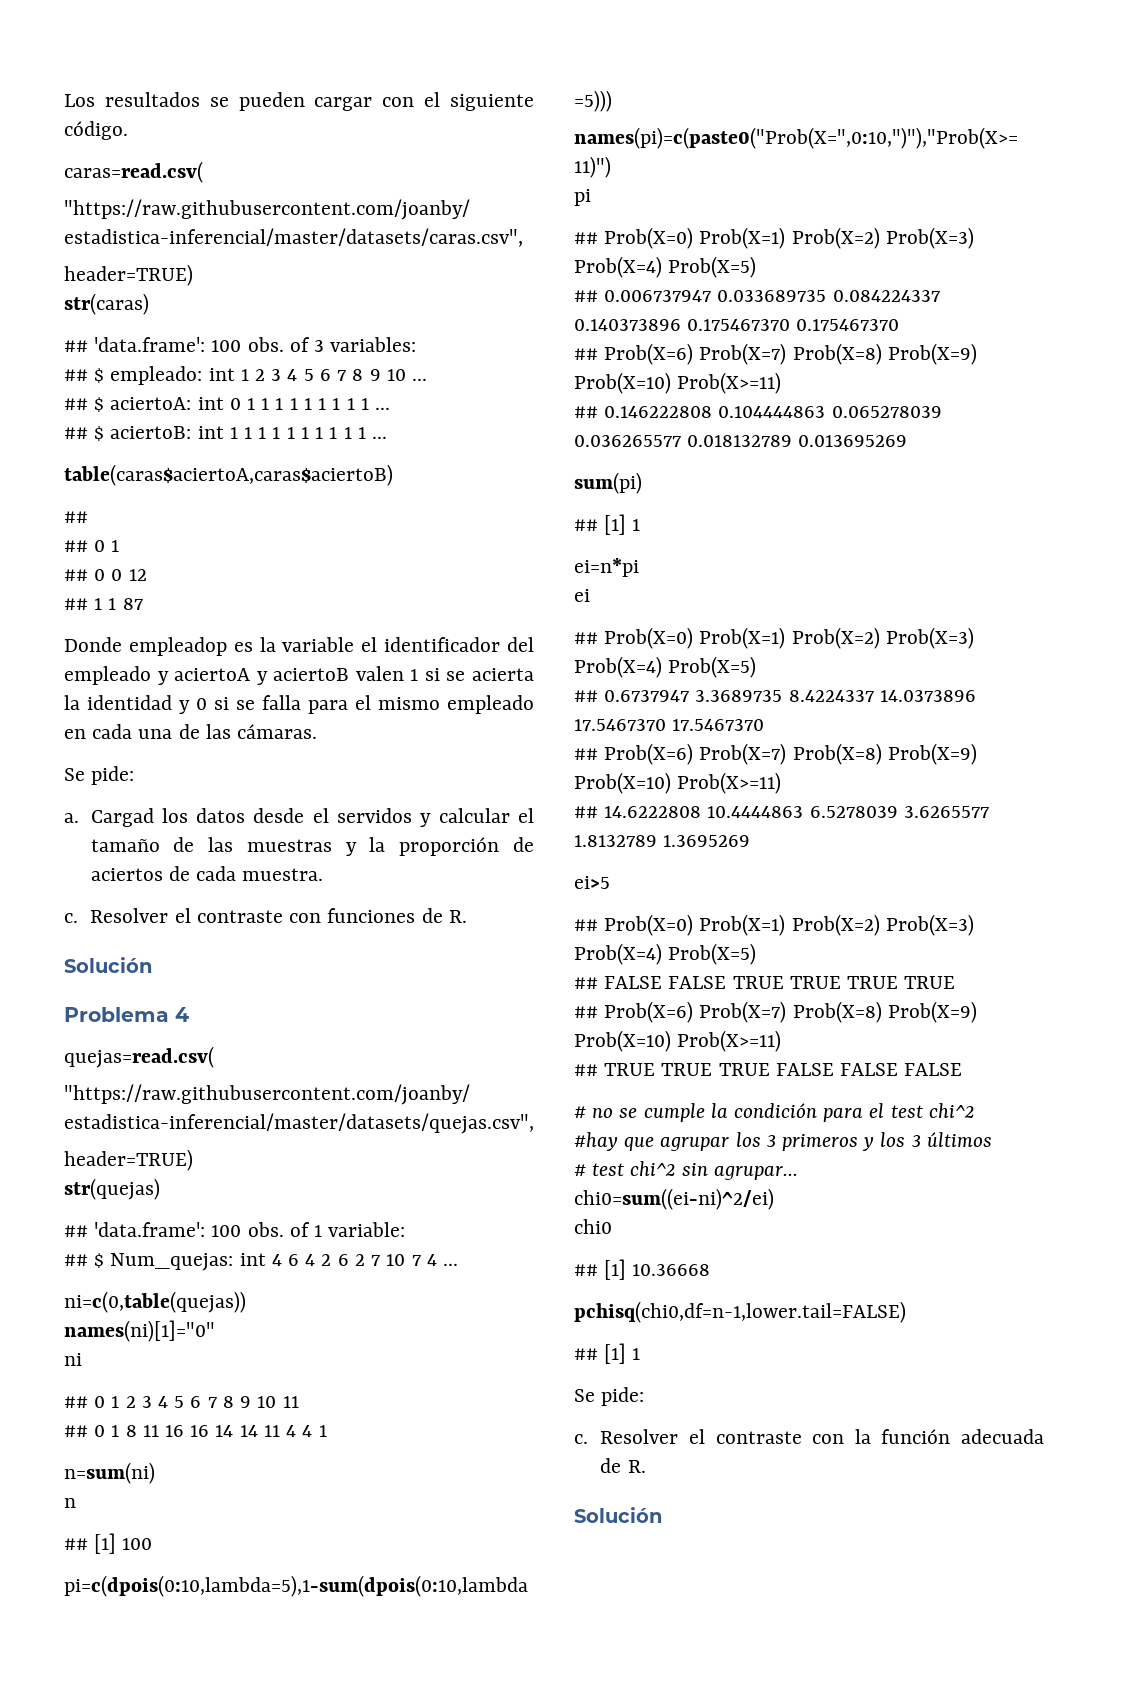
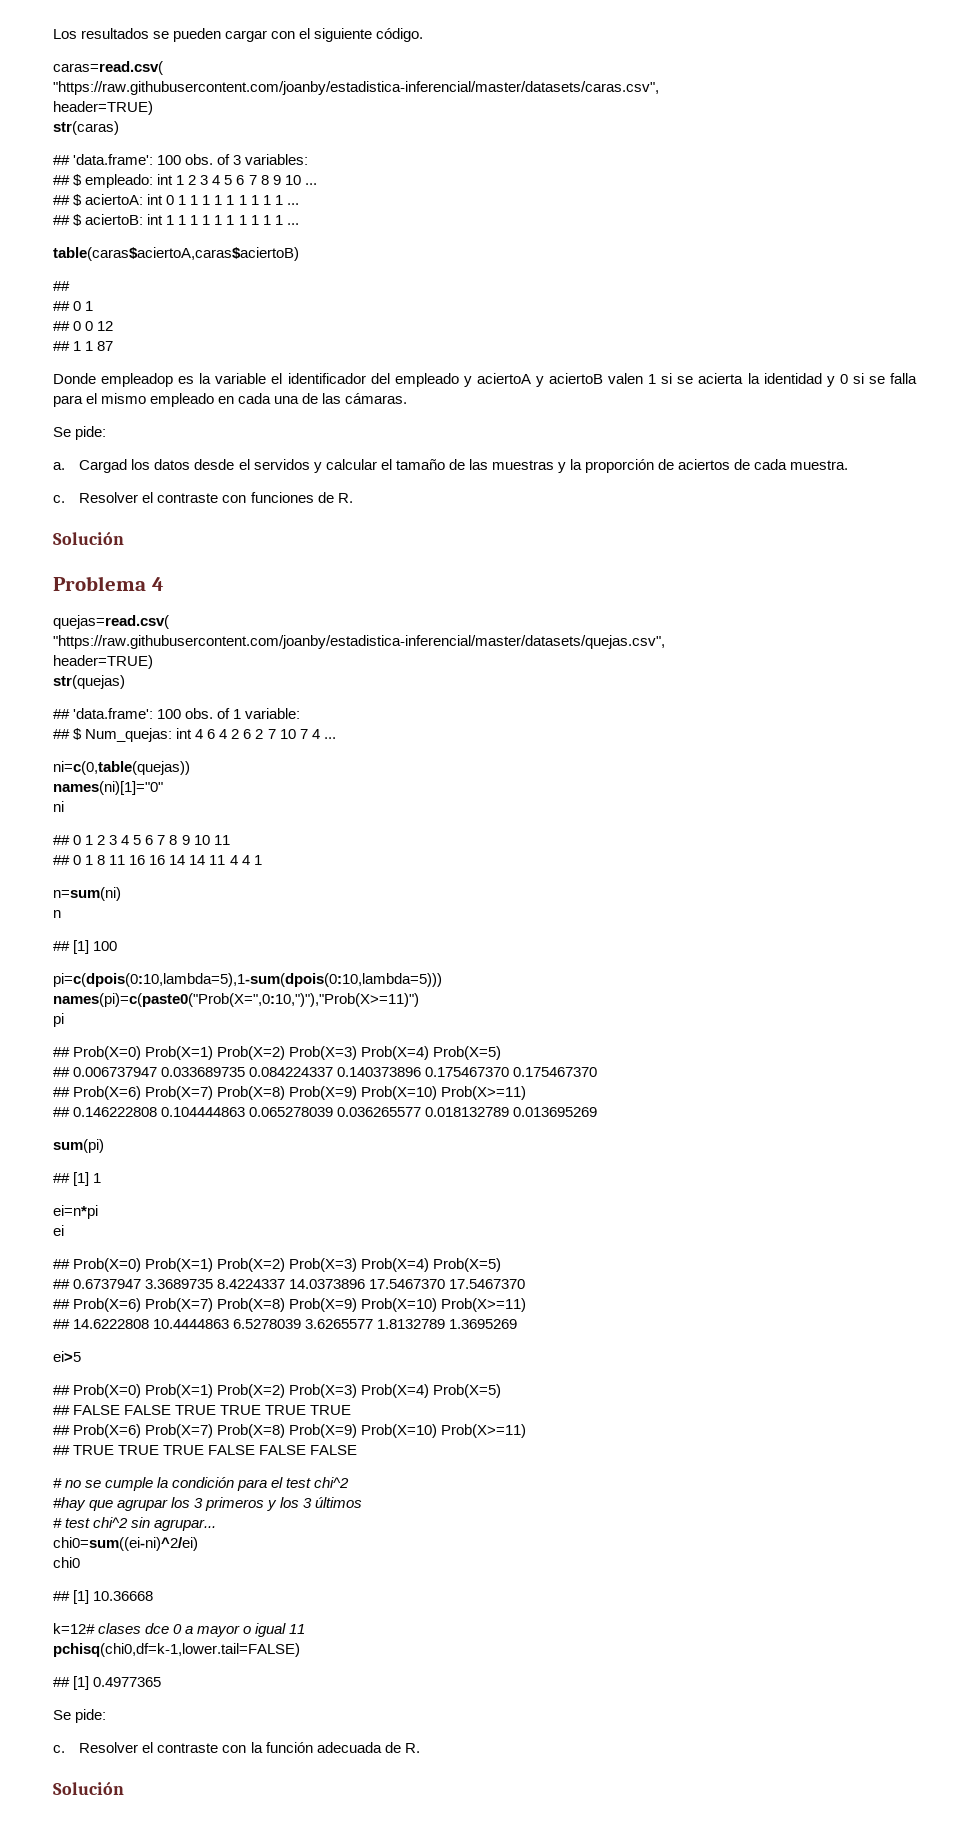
[574,1301,906,1323] [574,1343,641,1364] pchisq(chi0,df=n-1,lower.tail=FALSE) // ## [1] 1 -> [53,1623,306,1637] [53,1643,300,1657] [53,1676,162,1690] k=12# clases dce 0 a mayor o igual 11 // pchisq(chi0,df=k-1,lower.tail=FALSE) // ## [1] 0.4977365

